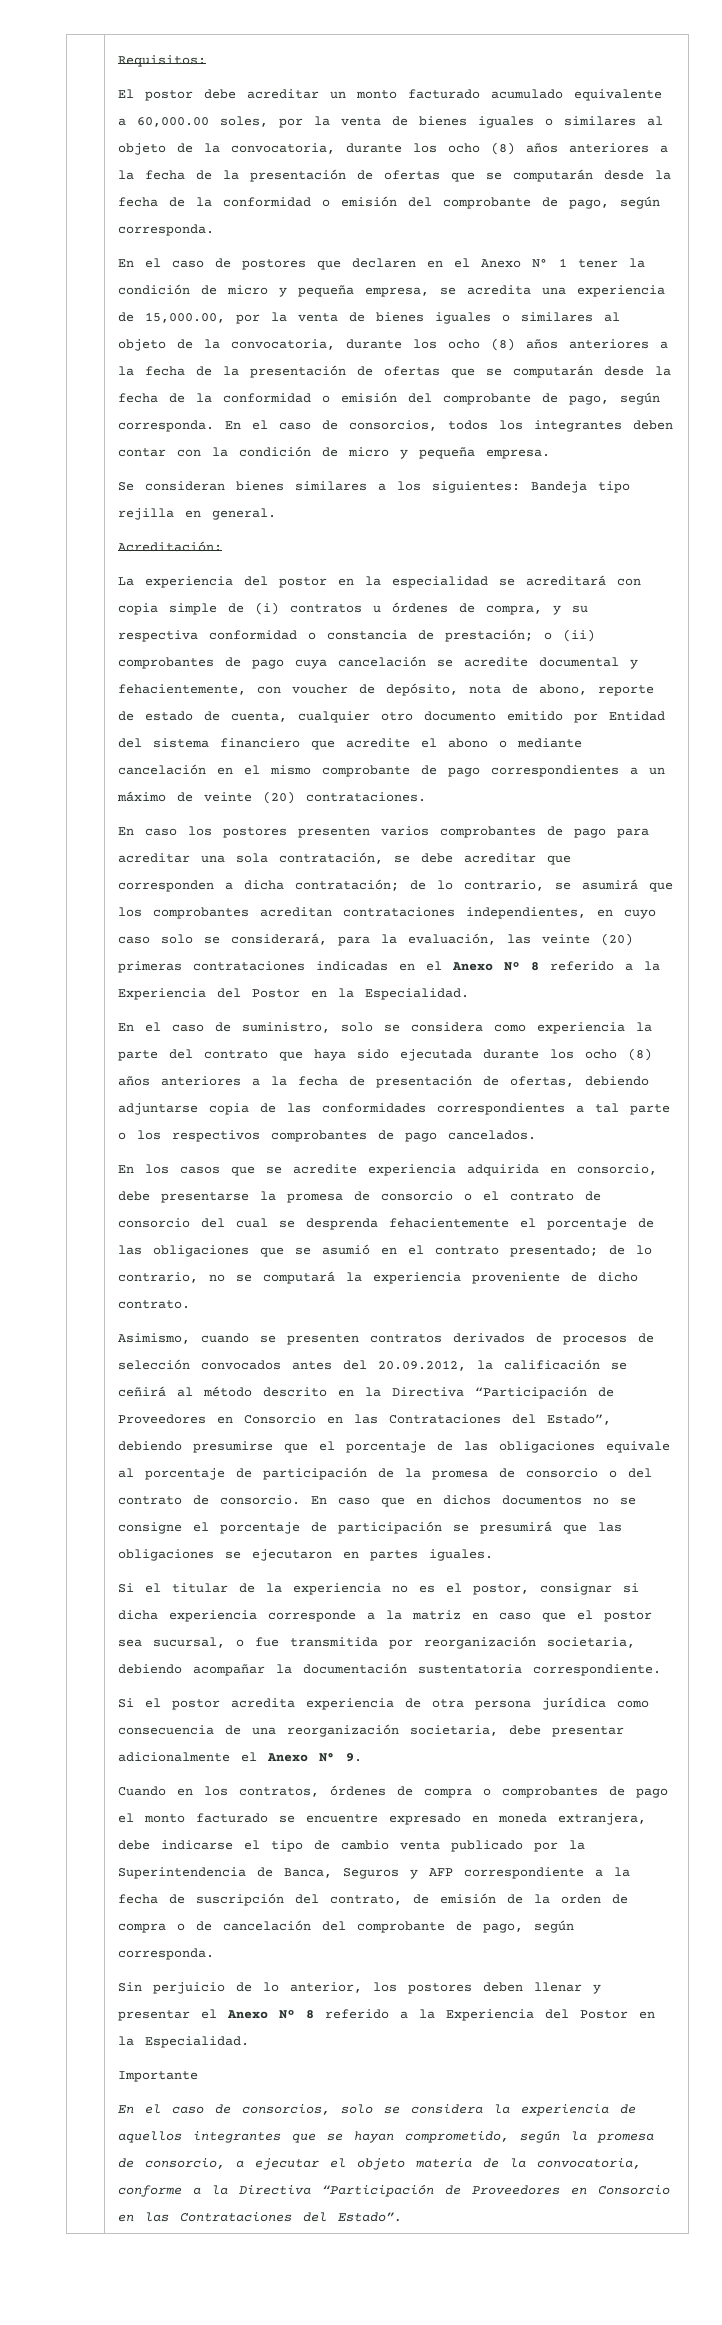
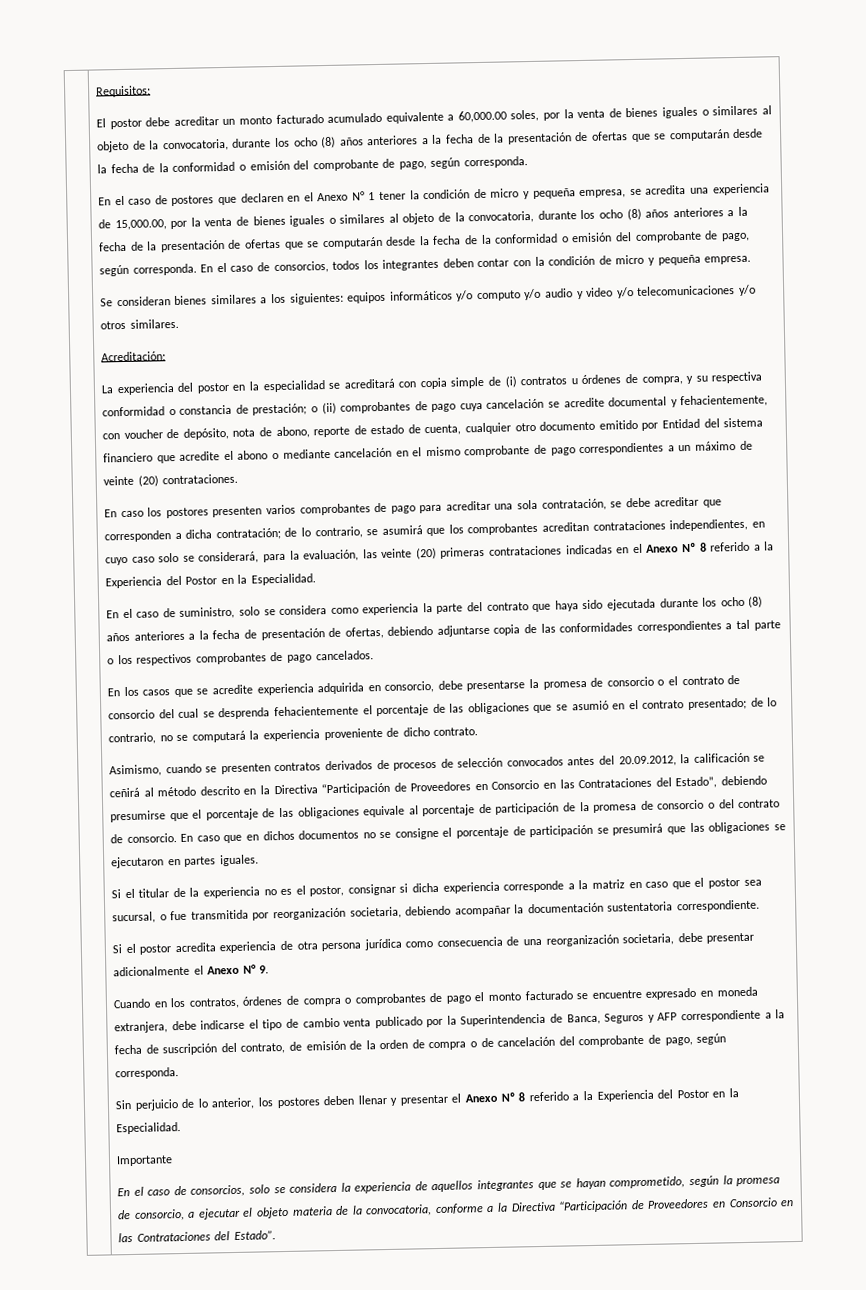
[531,481,631,493] [118,508,277,520] Bandeja tipo rejilla en general. -> [347,284,756,304] [99,318,179,330] equipos informáticos y/o computo y/o audio y video y/o telecomunicaciones y/o otros similares.

